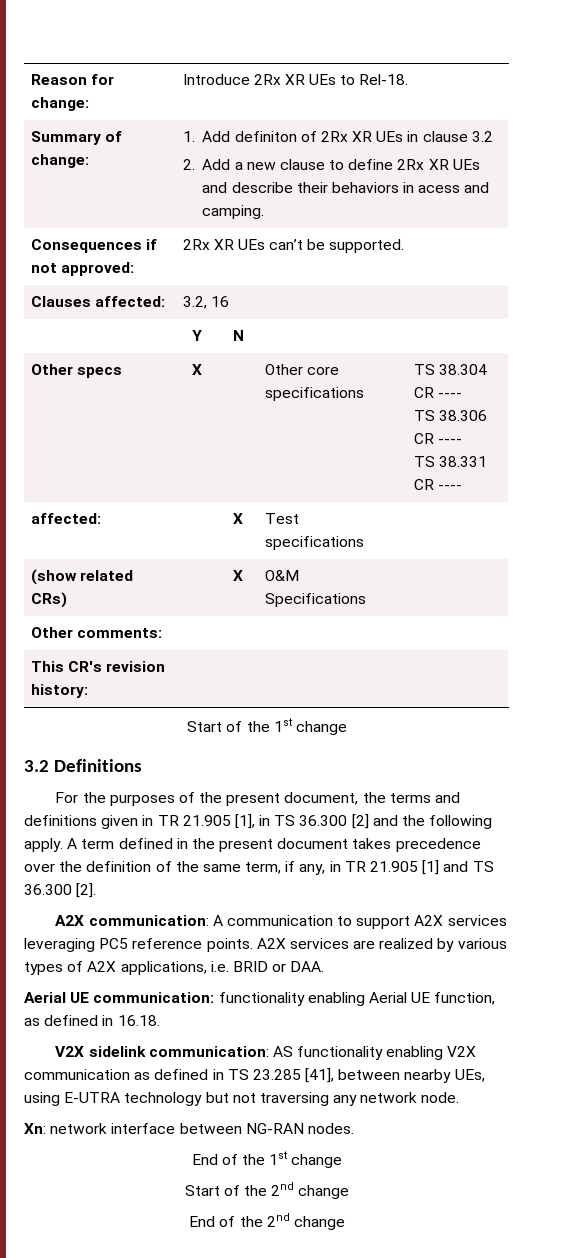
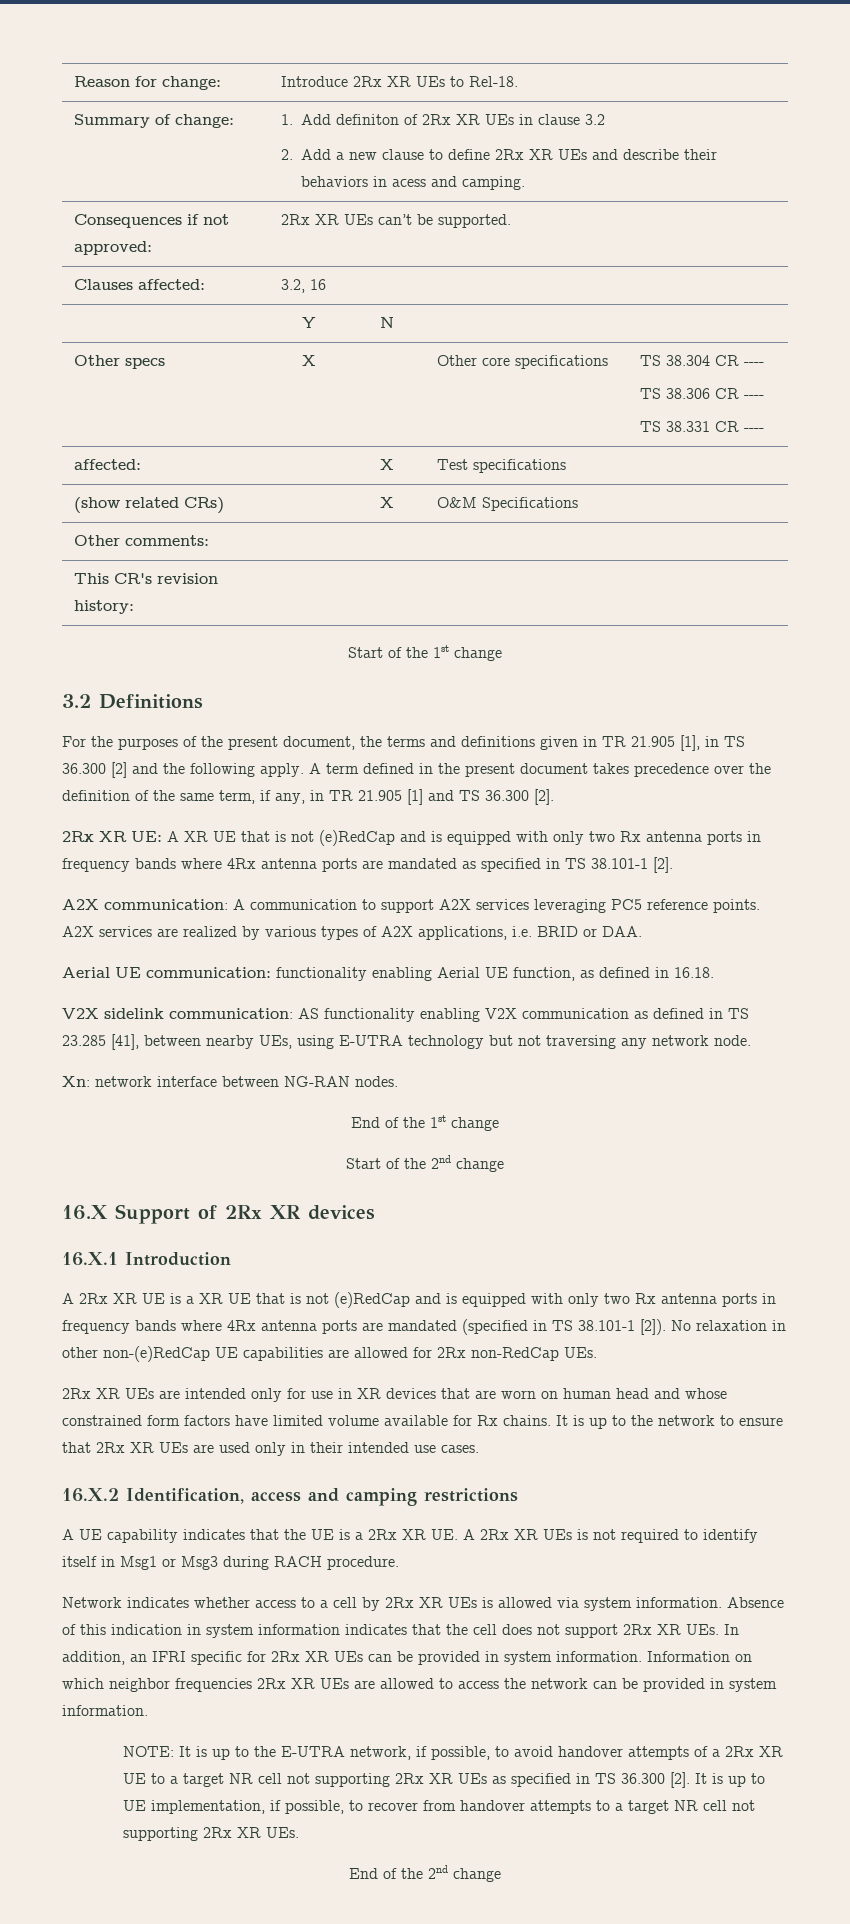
(97, 890) none -> [62,830,761,846] [62,857,673,873] // 2Rx XR UE: A XR UE that is not (e)RedCap and is equipped with only two Rx antenna ports in frequency bands where 4Rx antenna ports are mandated as specified in TS 38.101-1 [2].
(350, 1192) none -> [62,1204,375,1224] [62,1252,231,1266] [62,1292,776,1308] [62,1319,786,1335] [62,1346,597,1362] [62,1388,727,1402] [62,1415,783,1429] [62,1442,479,1456] [62,1488,518,1506] [62,1529,758,1543] [62,1556,399,1570] [62,1597,784,1611] [62,1624,739,1638] [62,1651,752,1665] [62,1678,777,1692] [62,1705,148,1716] [122,1746,783,1760] [122,1772,765,1788] [122,1800,755,1814] [122,1827,299,1841] // 16.X Support of 2Rx XR devices // 16.X.1 Introduction // A 2Rx XR UE is a XR UE that is not (e)RedCap and is equipped with only two Rx antenna ports in frequency bands where 4Rx antenna ports are mandated (specified in TS 38.101-1 [2]). No relaxation in other non-(e)RedCap UE capabilities are allowed for 2Rx non-RedCap UEs. // 2Rx XR UEs are intended only for use in XR devices that are worn on human head and whose constrained form factors have limited volume available for Rx chains. It is up to the network to ensure that 2Rx XR UEs are used only in their intended use cases. // 16.X.2 Identification, access and camping restrictions // A UE capability indicates that the UE is a 2Rx XR UE. A 2Rx XR UEs is not required to identify itself in Msg1 or Msg3 during RACH procedure. // Network indicates whether access to a cell by 2Rx XR UEs is allowed via system information. Absence of this indication in system information indicates that the cell does not support 2Rx XR UEs. In addition, an IFRI specific for 2Rx XR UEs can be provided in system information. Information on which neighbor frequencies 2Rx XR UEs are allowed to access the network can be provided in system information. // NOTE: It is up to the E-UTRA network, if possible, to avoid handover attempts of a 2Rx XR UE to a target NR cell not supporting 2Rx XR UEs as specified in TS 36.300 [2]. It is up to UE implementation, if possible, to recover from handover attempts to a target NR cell not supporting 2Rx XR UEs.

